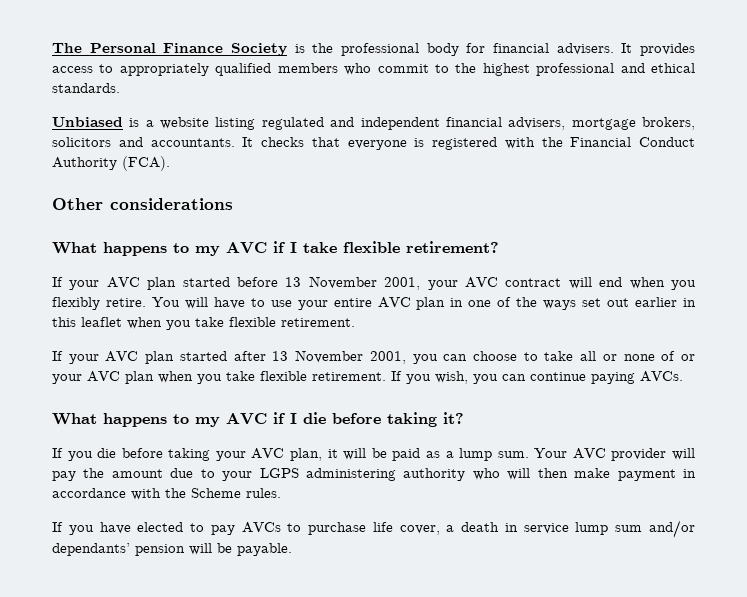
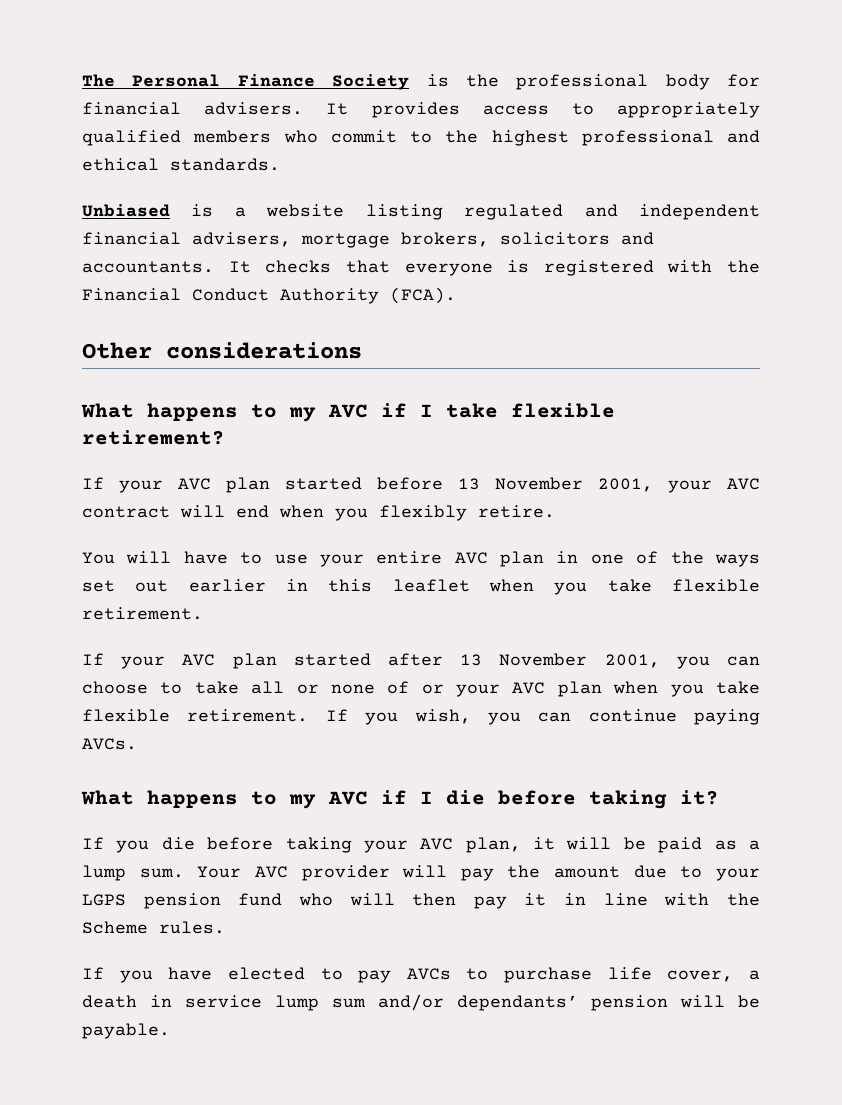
(146, 302) none -> (555, 511) //
[305,468,466,481] administering authority -> [143,893,283,909] pension fund
[574,468,697,481] [52,488,126,498] make payment in accordance -> [473,893,648,909] pay it in line

